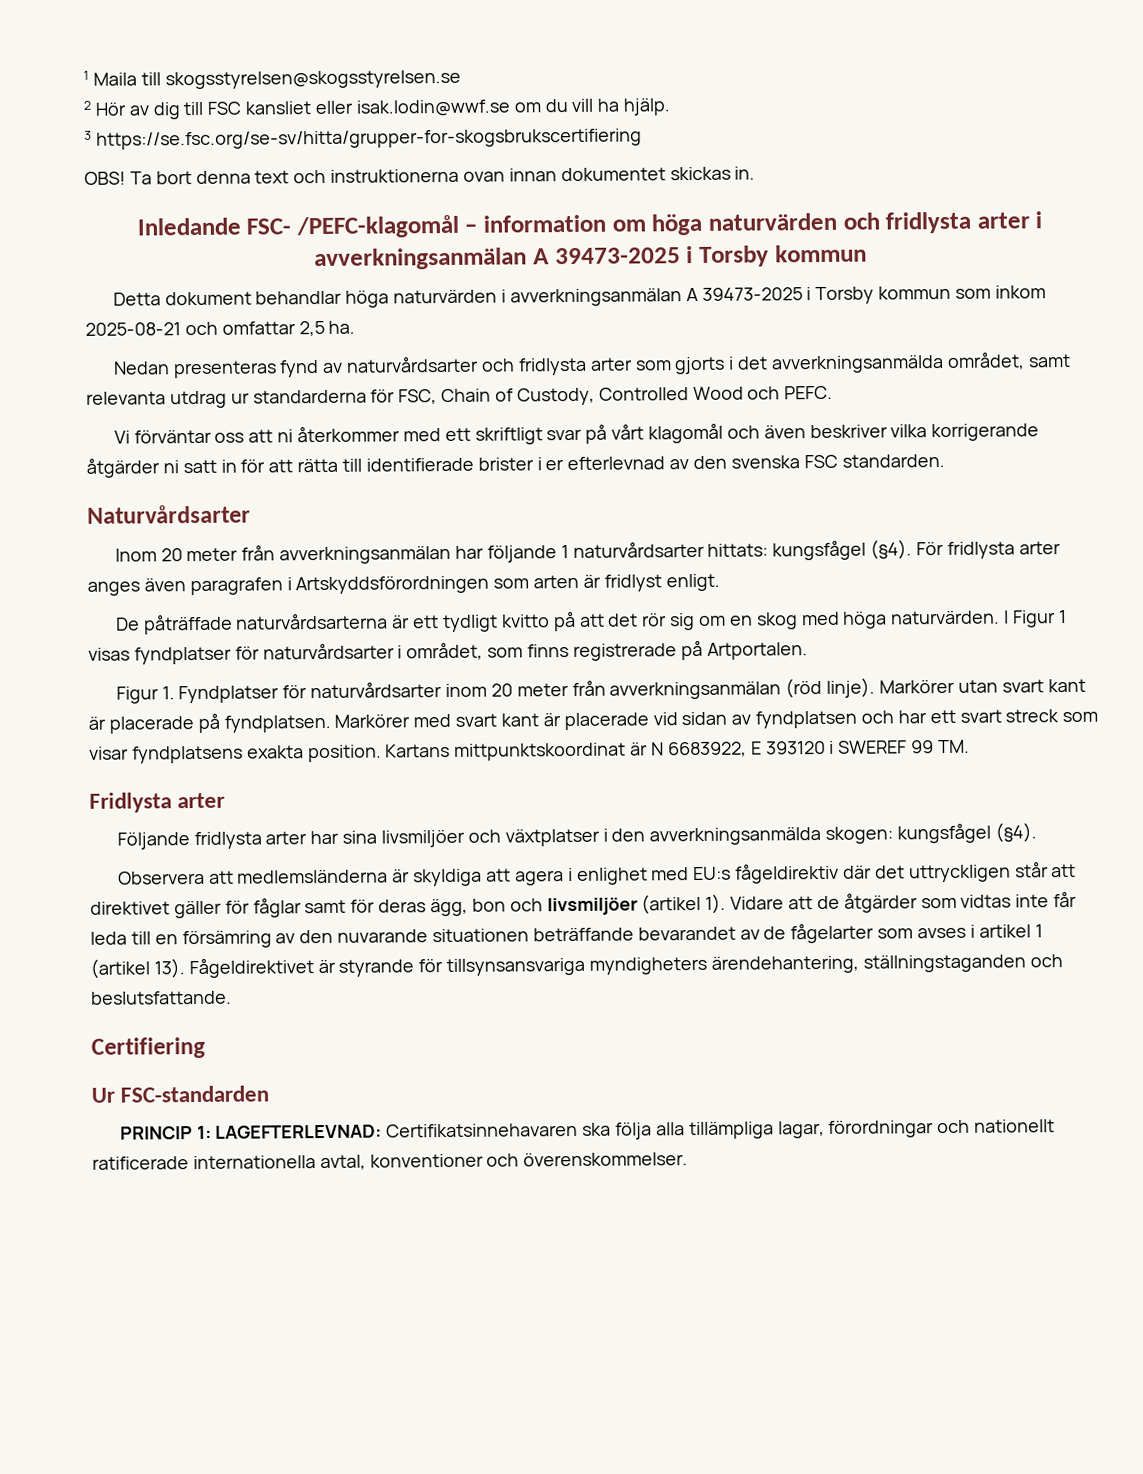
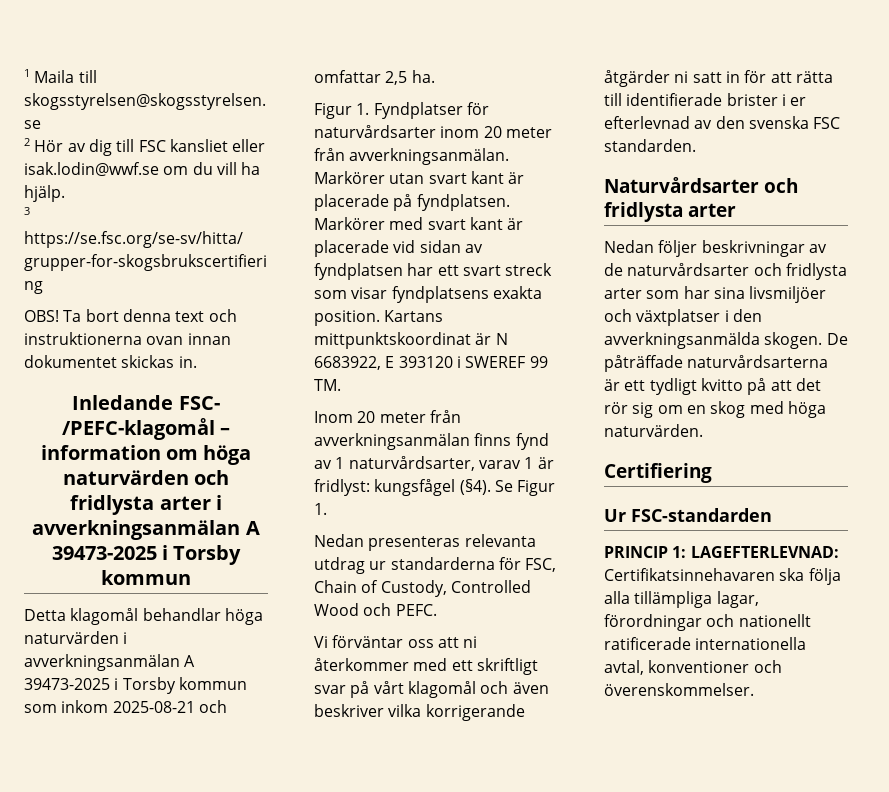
[164,291,252,306] dokument -> [70,608,139,625] klagomål
[112,351,1071,379] Nedan presenteras fynd av naturvårdsarter och fridlysta arter som gjorts i det avverkningsanmälda området, samt -> [314,102,489,119] [314,125,552,138] [314,148,510,165] [314,171,525,184] [314,194,510,211] [314,217,524,230] [314,240,483,257] [314,263,553,280] [314,286,542,303] [314,310,444,326] [314,332,508,349] [314,356,548,370] [314,379,341,391] [314,410,461,423] [314,433,549,450] [314,456,554,471] [314,479,556,496] [314,503,327,515] [314,534,461,551] Figur 1. Fyndplatser för naturvårdsarter inom 20 meter från avverkningsanmälan. Markörer utan svart kant är placerade på fyndplatsen. Markörer med svart kant är placerade vid sidan av fyndplatsen har ett svart streck som visar fyndplatsens exakta position. Kartans mittpunktskoordinat är N 6683922, E 393120 i SWEREF 99 TM. // Inom 20 meter från avverkningsanmälan finns fynd av 1 naturvårdsarter, varav 1 är fridlyst: kungsfågel (§4). Se Figur 1. // Nedan presenteras
[114,539,1061,565] [87,573,720,596] // Inom 20 meter från avverkningsanmälan har följande 1 naturvårdsarter hittats: kungsfågel (§4). För fridlysta arter anges även paragrafen i Artskyddsförordningen som arten är fridlyst enligt. // -> [764,178,798,193] [604,202,736,222] [604,240,827,257] [604,263,847,280] [604,286,827,303] [604,309,762,326] [604,332,823,349] och fridlysta arter // Nedan följer beskrivningar av de naturvårdsarter och fridlysta arter som har sina livsmiljöer och växtplatser i den avverkningsanmälda skogen.
[1003,610,1067,628] [88,639,808,665] [115,677,1086,704] [88,709,1099,734] [89,739,971,764] [89,792,226,813] [116,822,1037,850] [117,861,1077,887] [90,890,1078,919] [90,922,1043,949] [90,954,1063,979] [91,990,232,1005] I Figur 1 visas fyndplatser för naturvårdsarter i området, som finns registrerade på Artportalen. // Figur 1. Fyndplatser för naturvårdsarter inom 20 meter från avverkningsanmälan (röd linje). Markörer utan svart kant är placerade på fyndplatsen. Markörer med svart kant är placerade vid sidan av fyndplatsen och har ett svart streck som visar fyndplatsens exakta position. Kartans mittpunktskoordinat är N 6683922, E 393120 i SWEREF 99 TM. // Fridlysta arter // Följande fridlysta arter har sina livsmiljöer och växtplatser i den avverkningsanmälda skogen: kungsfågel (§4). // Observera att medlemsländerna är skyldiga att agera i enlighet med EU:s fågeldirektiv där det uttryckligen står att direktivet gäller för fåglar samt för deras ägg, bon och livsmiljöer (artikel 1). Vidare att de åtgärder som vidtas inte får leda till en försämring av den nuvarande situationen beträffande bevarandet av de fågelarter som avses i artikel 1 (artikel 13). Fågeldirektivet är styrande för tillsynsansvariga myndigheters ärendehantering, ställningstaganden och beslutsfattande. -> (703, 430) none

